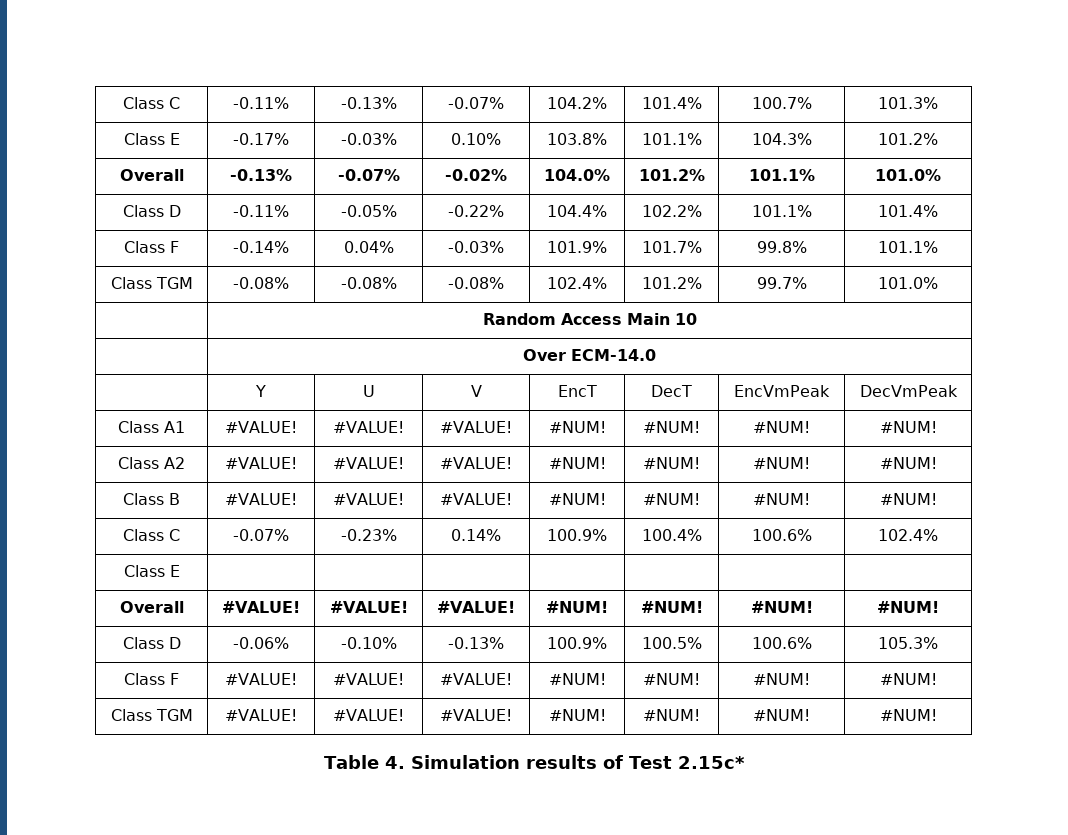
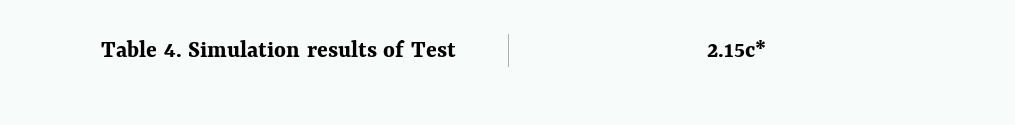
[123,97,180,109] [233,97,289,109] [340,97,397,109] [448,97,504,109] [547,97,607,109] [641,97,702,109] [751,97,812,109] [878,97,938,109] [123,133,180,145] [233,133,289,145] [340,133,397,145] [451,133,501,145] [547,133,607,145] [641,133,702,145] [751,133,812,145] [878,133,938,145] [119,169,184,181] [230,169,292,181] [337,169,400,181] [445,169,507,181] [544,169,610,181] [638,169,705,181] [748,169,815,181] [875,169,941,181] [122,205,181,217] [233,205,289,217] [340,205,397,217] [448,205,504,217] [547,205,607,217] [641,205,702,217] [751,205,812,217] [878,205,938,217] [124,241,179,253] [233,241,289,253] [343,241,394,253] [448,241,504,253] [547,241,607,253] [641,241,702,253] [756,241,807,253] [878,241,938,253] [110,277,193,289] [233,277,289,289] [340,277,397,289] [448,277,504,289] [547,277,607,289] [641,277,702,289] [756,277,807,289] [878,277,938,289] [482,313,697,325] [523,349,656,361] [255,385,266,397] [362,385,375,397] [470,385,482,397] [557,385,597,397] [651,385,692,397] [734,385,830,397] [859,385,958,397] [118,421,185,433] [225,421,298,433] [332,421,405,433] [440,421,513,433] [548,421,606,433] [643,421,700,433] [753,421,810,433] [879,421,937,433] [118,457,185,469] [225,457,298,469] [332,457,405,469] [440,457,513,469] [548,457,606,469] [643,457,700,469] [753,457,810,469] [879,457,937,469] [123,493,180,505] [225,493,298,505] [332,493,405,505] [440,493,513,505] [548,493,606,505] [643,493,700,505] [753,493,810,505] [879,493,937,505] [123,529,180,541] [233,529,289,541] [340,529,397,541] [451,529,501,541] [547,529,607,541] [641,529,702,541] [751,529,812,541] [878,529,938,541] [123,565,180,577] [119,601,184,613] [222,601,301,613] [329,601,408,613] [437,601,516,613] [546,601,608,613] [640,601,703,613] [750,601,813,613] [877,601,939,613] [122,637,181,649] [233,637,289,649] [340,637,397,649] [448,637,504,649] [547,637,607,649] [641,637,702,649] [751,637,812,649] [878,637,938,649] [124,673,179,685] [225,673,298,685] [332,673,405,685] [440,673,513,685] [548,673,606,685] [643,673,700,685] [753,673,810,685] [879,673,937,685] [110,709,193,721] [225,709,298,721] [332,709,405,721] [440,709,513,721] [548,709,606,721] [643,709,700,721] [753,709,810,721] [879,709,937,721] Class C | -0.11% | -0.13% | -0.07% | 104.2% | 101.4% | 100.7% | 101.3% // Class E | -0.17% | -0.03% | 0.10% | 103.8% | 101.1% | 104.3% | 101.2% // Overall | -0.13% | -0.07% | -0.02% | 104.0% | 101.2% | 101.1% | 101.0% // Class D | -0.11% | -0.05% | -0.22% | 104.4% | 102.2% | 101.1% | 101.4% // Class F | -0.14% | 0.04% | -0.03% | 101.9% | 101.7% | 99.8% | 101.1% // Class TGM | -0.08% | -0.08% | -0.08% | 102.4% | 101.2% | 99.7% | 101.0% // | Random Access Main 10 // | Over ECM-14.0 // | Y | U | V | EncT | DecT | EncVmPeak | DecVmPeak // Class A1 | #VALUE! | #VALUE! | #VALUE! | #NUM! | #NUM! | #NUM! | #NUM! // Class A2 | #VALUE! | #VALUE! | #VALUE! | #NUM! | #NUM! | #NUM! | #NUM! // Class B | #VALUE! | #VALUE! | #VALUE! | #NUM! | #NUM! | #NUM! | #NUM! // Class C | -0.07% | -0.23% | 0.14% | 100.9% | 100.4% | 100.6% | 102.4% // Class E | | | | | | | // Overall | #VALUE! | #VALUE! | #VALUE! | #NUM! | #NUM! | #NUM! | #NUM! // Class D | -0.06% | -0.10% | -0.13% | 100.9% | 100.5% | 100.6% | 105.3% // Class F | #VALUE! | #VALUE! | #VALUE! | #NUM! | #NUM! | #NUM! | #NUM! // Class TGM | #VALUE! | #VALUE! | #VALUE! | #NUM! | #NUM! | #NUM! | #NUM! // -> (100, 48) none

